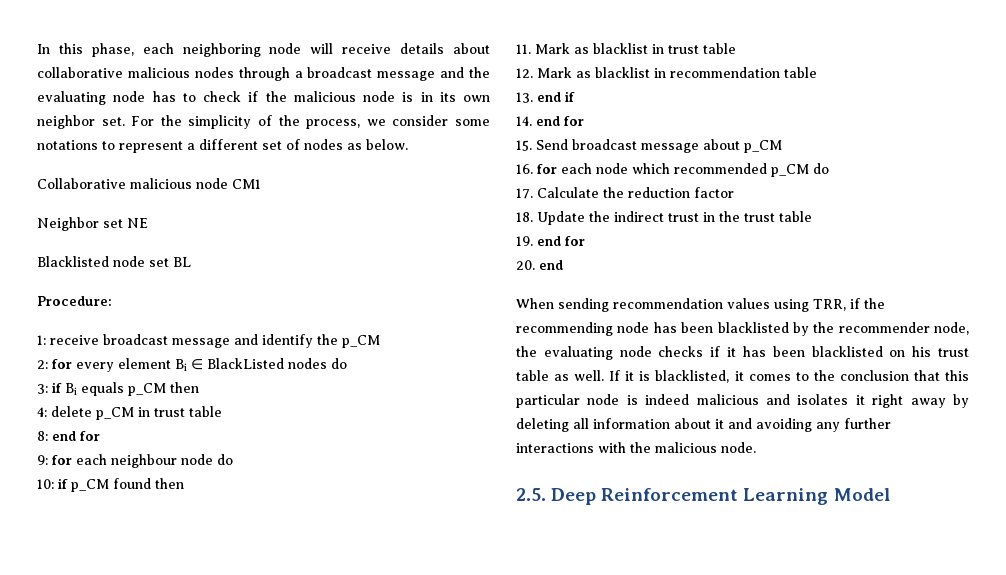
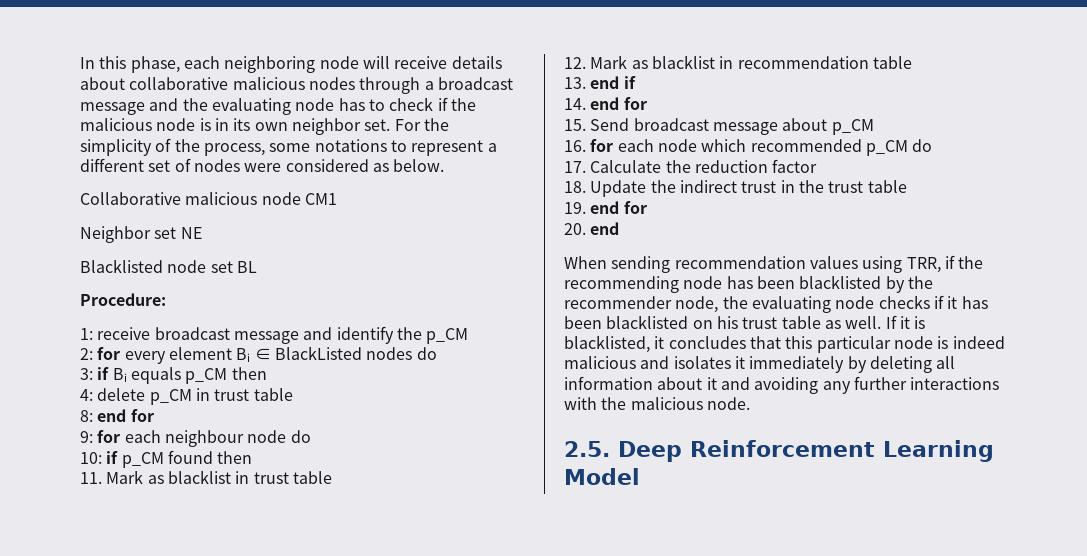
[366,115,449,126] we consider -> (265, 149) none
(343, 144) none -> [244,159,369,172] were considered
[748,370,909,381] comes to the conclusion -> [668,336,746,349] concludes
[872,394,946,408] right away -> [749,356,845,373] immediately

